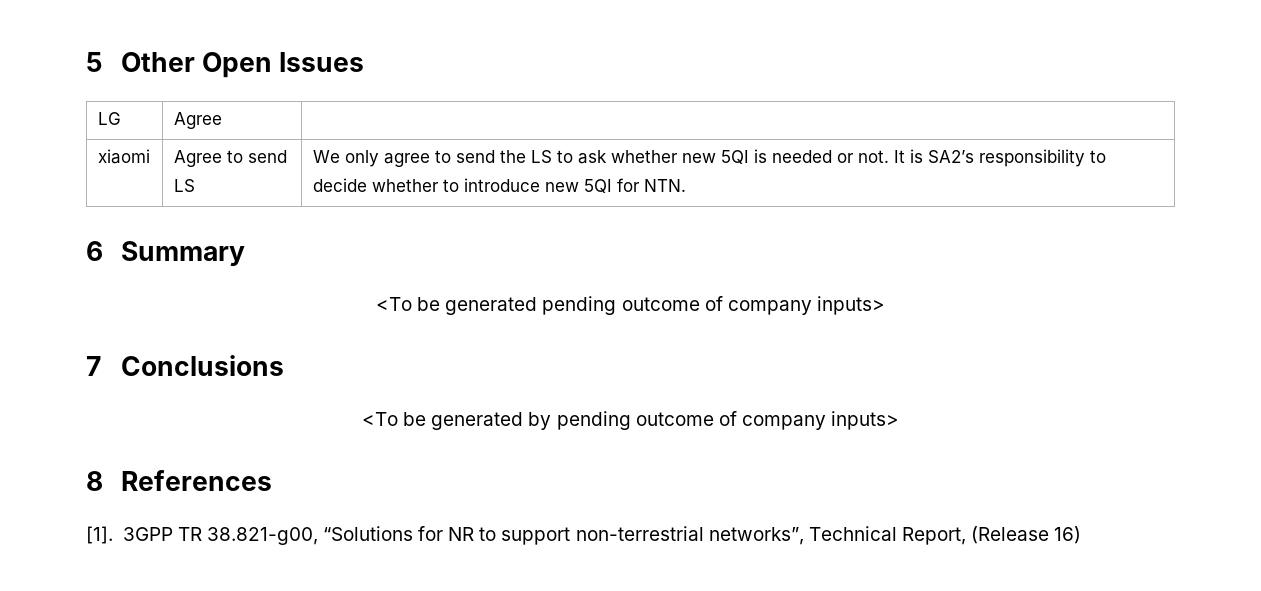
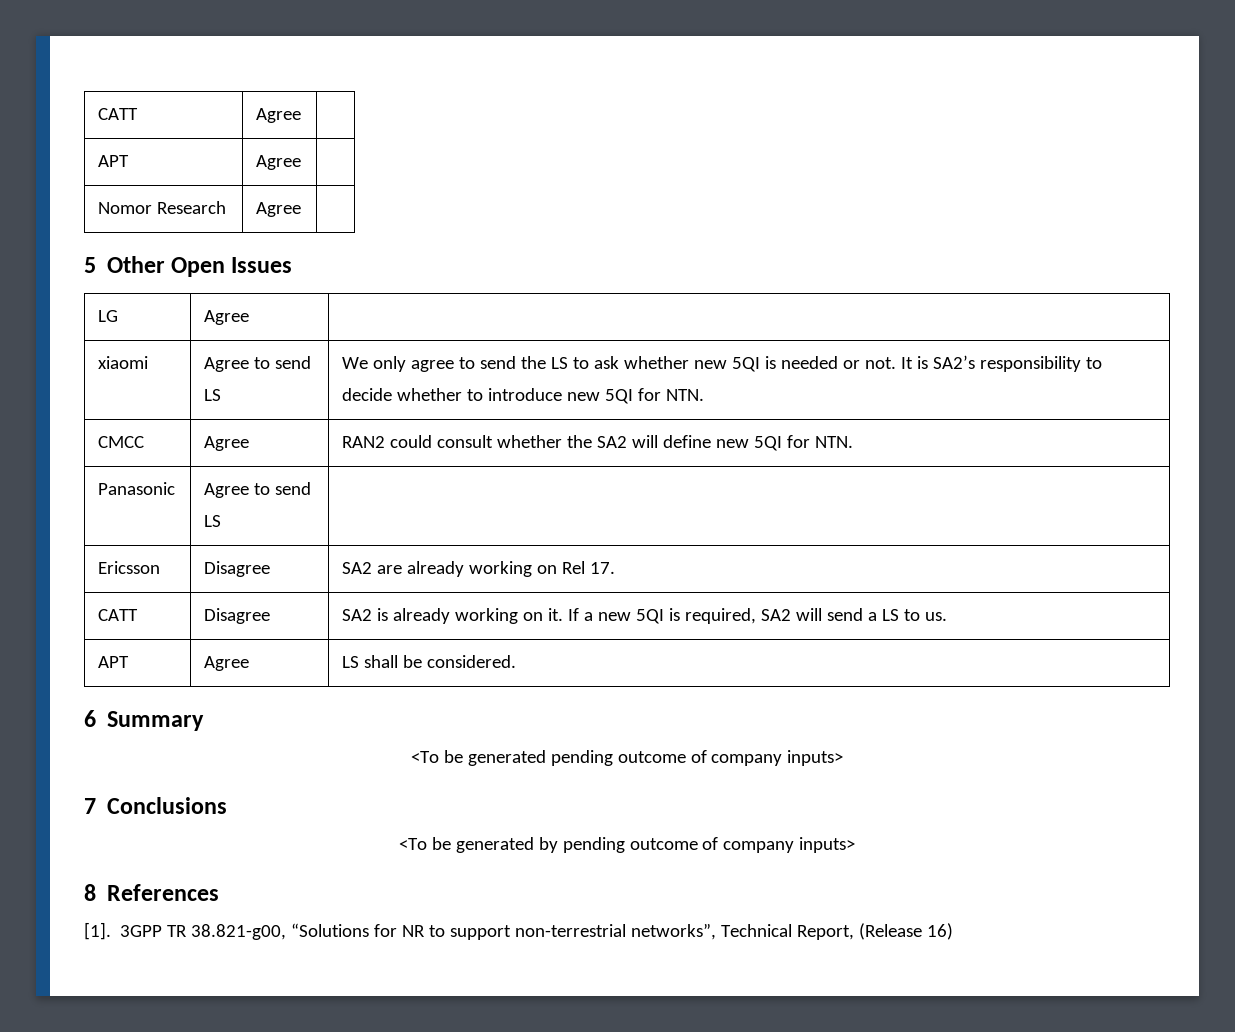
(86, 62) none -> [98,108,139,120] [256,108,302,123] [98,155,130,167] [256,155,302,170] [98,201,227,214] [256,202,302,217] CATT | Agree | // APT | Agree | // Nomor Research | Agree | //
(686, 185) none -> [98,436,145,448] [204,436,250,451] [342,435,854,451] [98,482,176,495] [204,482,312,498] [204,515,222,527] [98,561,161,574] [204,561,271,577] [342,561,616,577] [98,609,139,621] [204,608,271,624] [342,608,947,624] [98,656,130,668] [204,656,250,671] [342,655,517,668] // CMCC | Agree | RAN2 could consult whether the SA2 will define new 5QI for NTN. // Panasonic | Agree to send LS | // Ericsson | Disagree | SA2 are already working on Rel 17. // CATT | Disagree | SA2 is already working on it. If a new 5QI is required, SA2 will send a LS to us. // APT | Agree | LS shall be considered.

